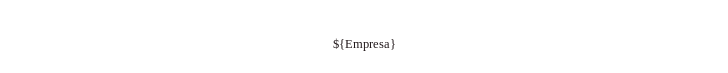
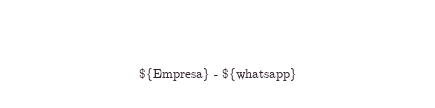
(396, 44) none -> [213,68,297,81] - ${whatsapp}

